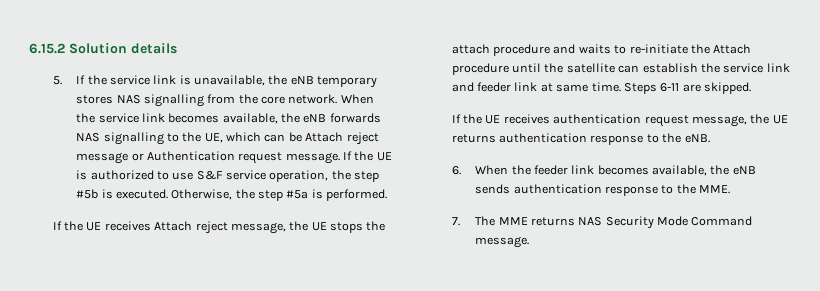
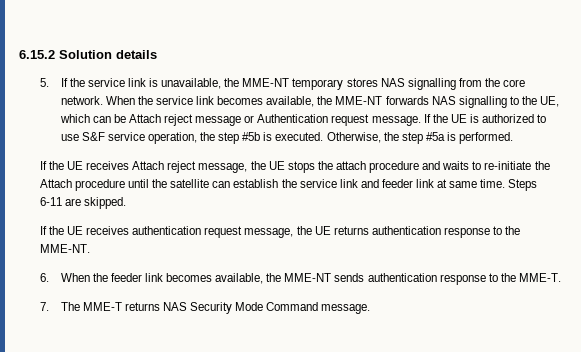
[290,76,314,85] eNB -> [242,78,290,87] MME-NT
[303,114,327,123] eNB -> [335,96,383,105] MME-NT
[684,134,710,143] eNB. -> [39,244,90,253] MME-NT.
[732,166,756,175] eNB -> [284,273,332,282] MME-NT
[699,185,731,194] MME. -> [518,273,561,282] MME-T.
[498,217,528,225] MME -> [82,302,122,311] MME-T

